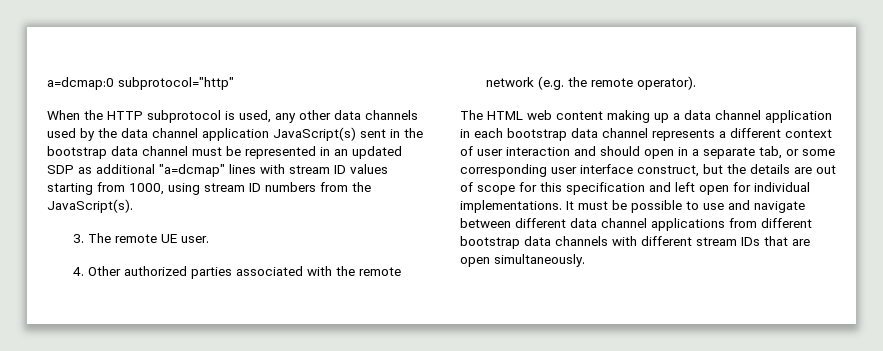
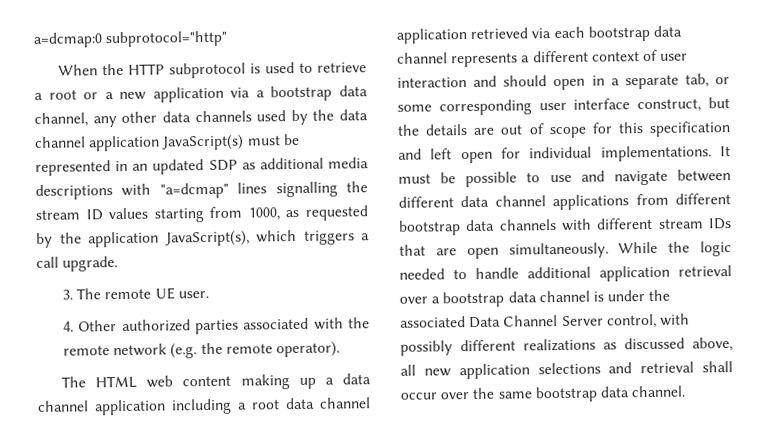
[239,110,271,123] used, -> [265,61,367,74] [34,85,368,103] [34,112,88,127] used to retrieve a root or a new application via a bootstrap data channel,
[360,128,423,138] [47,146,188,159] sent in the bootstrap data channel -> (245, 142) none
[159,164,285,177] "a=dcmap" lines with -> [328,157,369,169] [35,181,368,200] media descriptions with "a=dcmap" lines signalling the
[168,182,371,195] [47,199,133,213] using stream ID numbers from the JavaScript(s). -> [285,205,368,221] [36,229,370,248] [36,256,119,272] as requested by the application JavaScript(s), which triggers a call upgrade.
[460,129,470,138] in -> [171,397,371,415] [396,27,552,44] including a root data channel application retrieved via
(585, 260) none -> [618,241,732,257] [399,265,732,282] [399,289,671,308] [400,313,690,329] [400,337,733,356] [400,361,733,380] [400,385,686,403] While the logic needed to handle additional application retrieval over a bootstrap data channel is under the associated Data Channel Server control, with possibly different realizations as discussed above, all new application selections and retrieval shall occur over the same bootstrap data channel.

